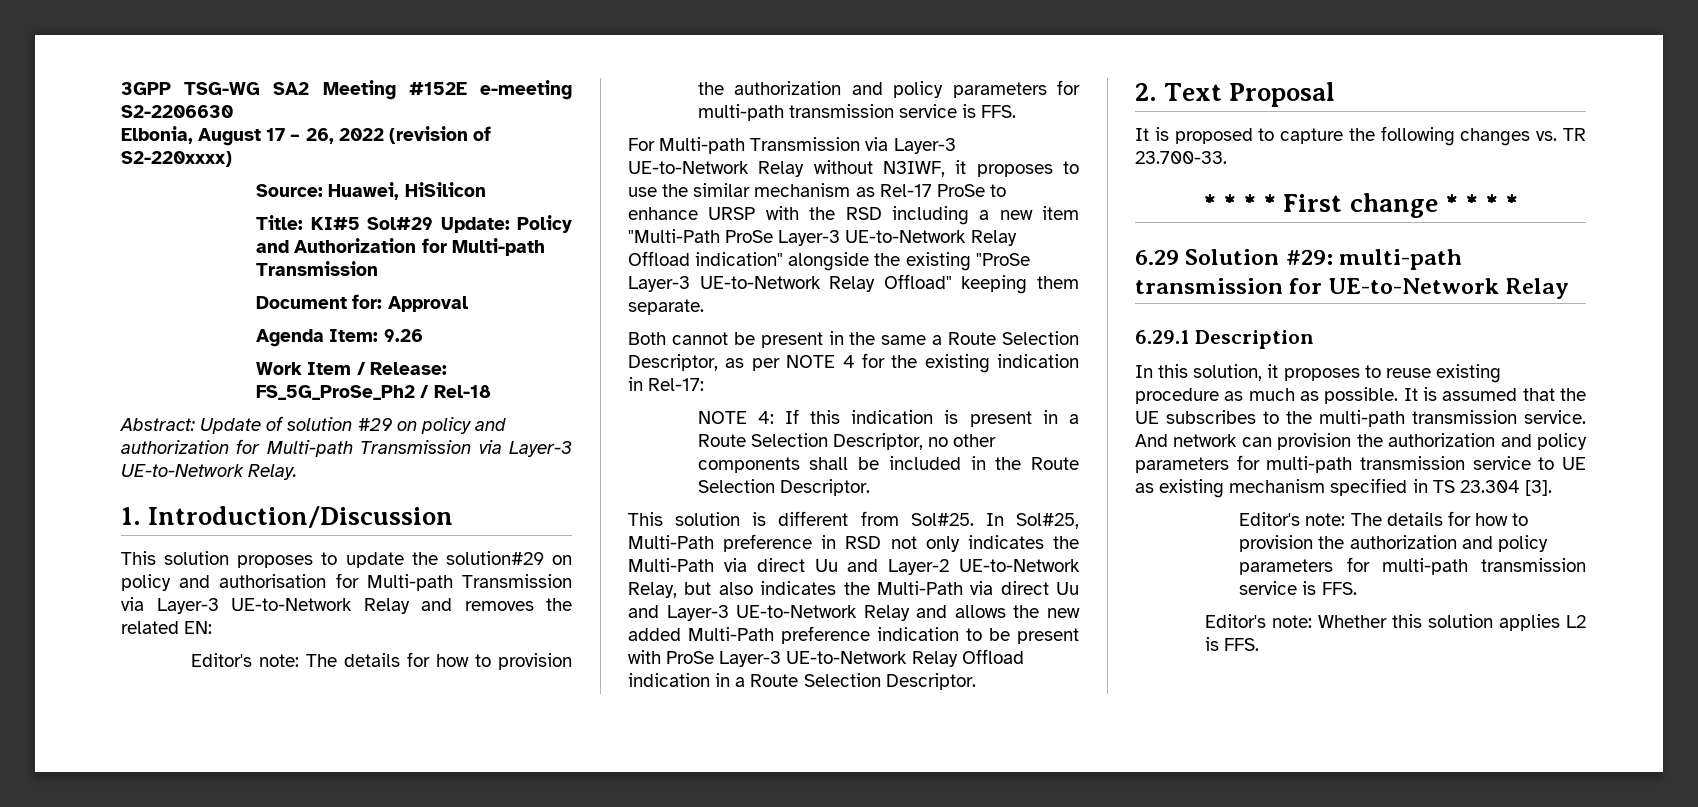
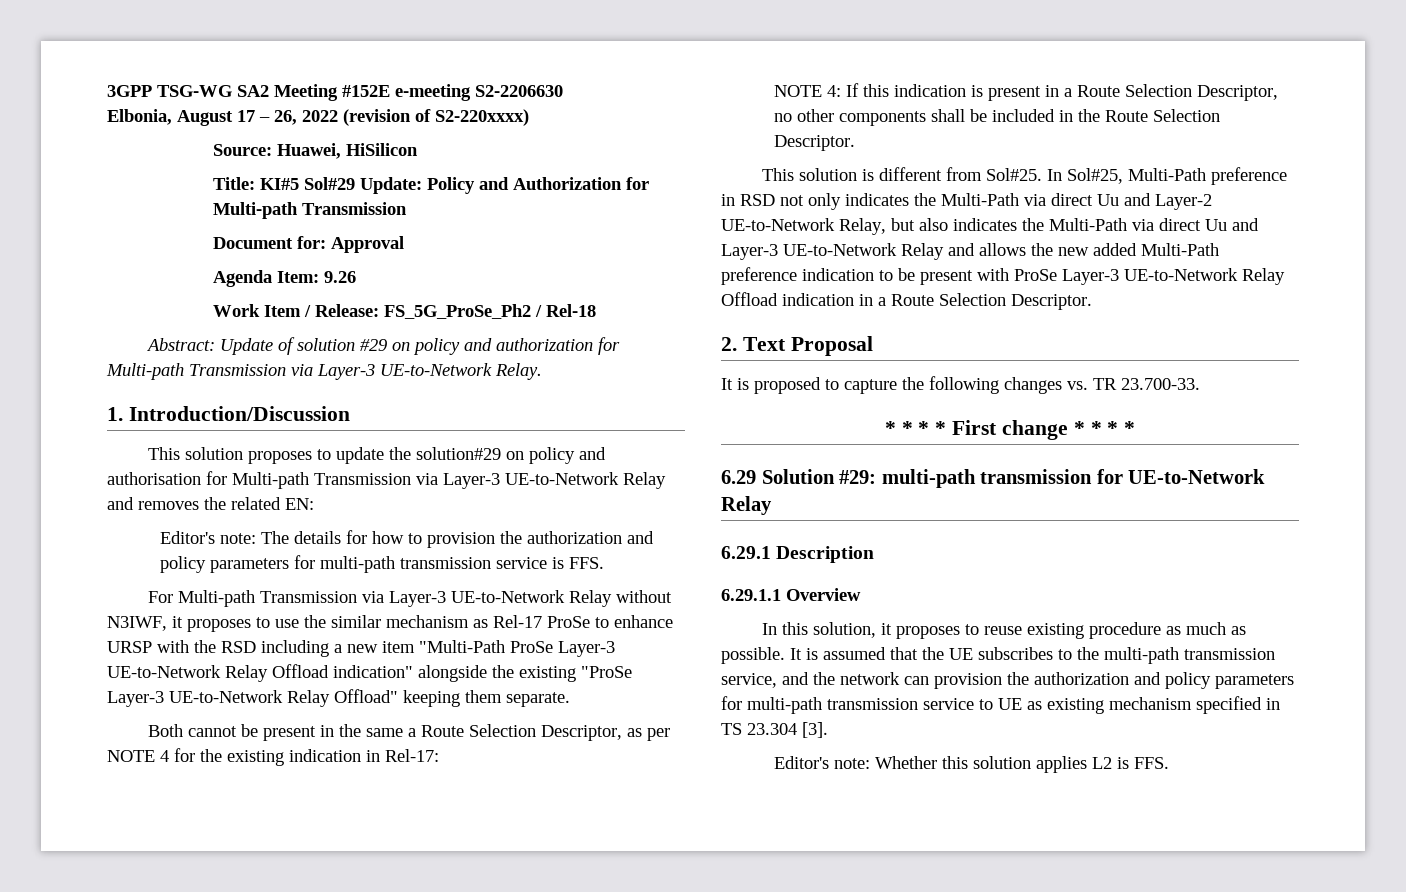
(1314, 339) none -> [721,588,861,601] // 6.29.1.1 Overview
[1524,410,1586,424] [1135,434,1168,447] service. And -> [721,672,835,688] service, and the
[1239,511,1529,526] [1239,535,1548,552] [1239,557,1586,575] [1239,581,1357,595] // Editor's note: The details for how to provision the authorization and policy parameters for multi-path transmission service is FFS. -> (828, 730) none

